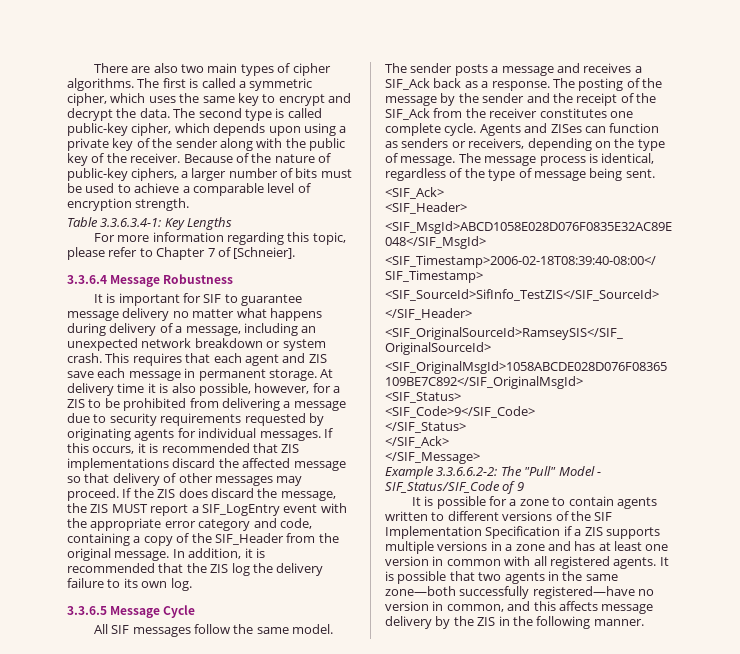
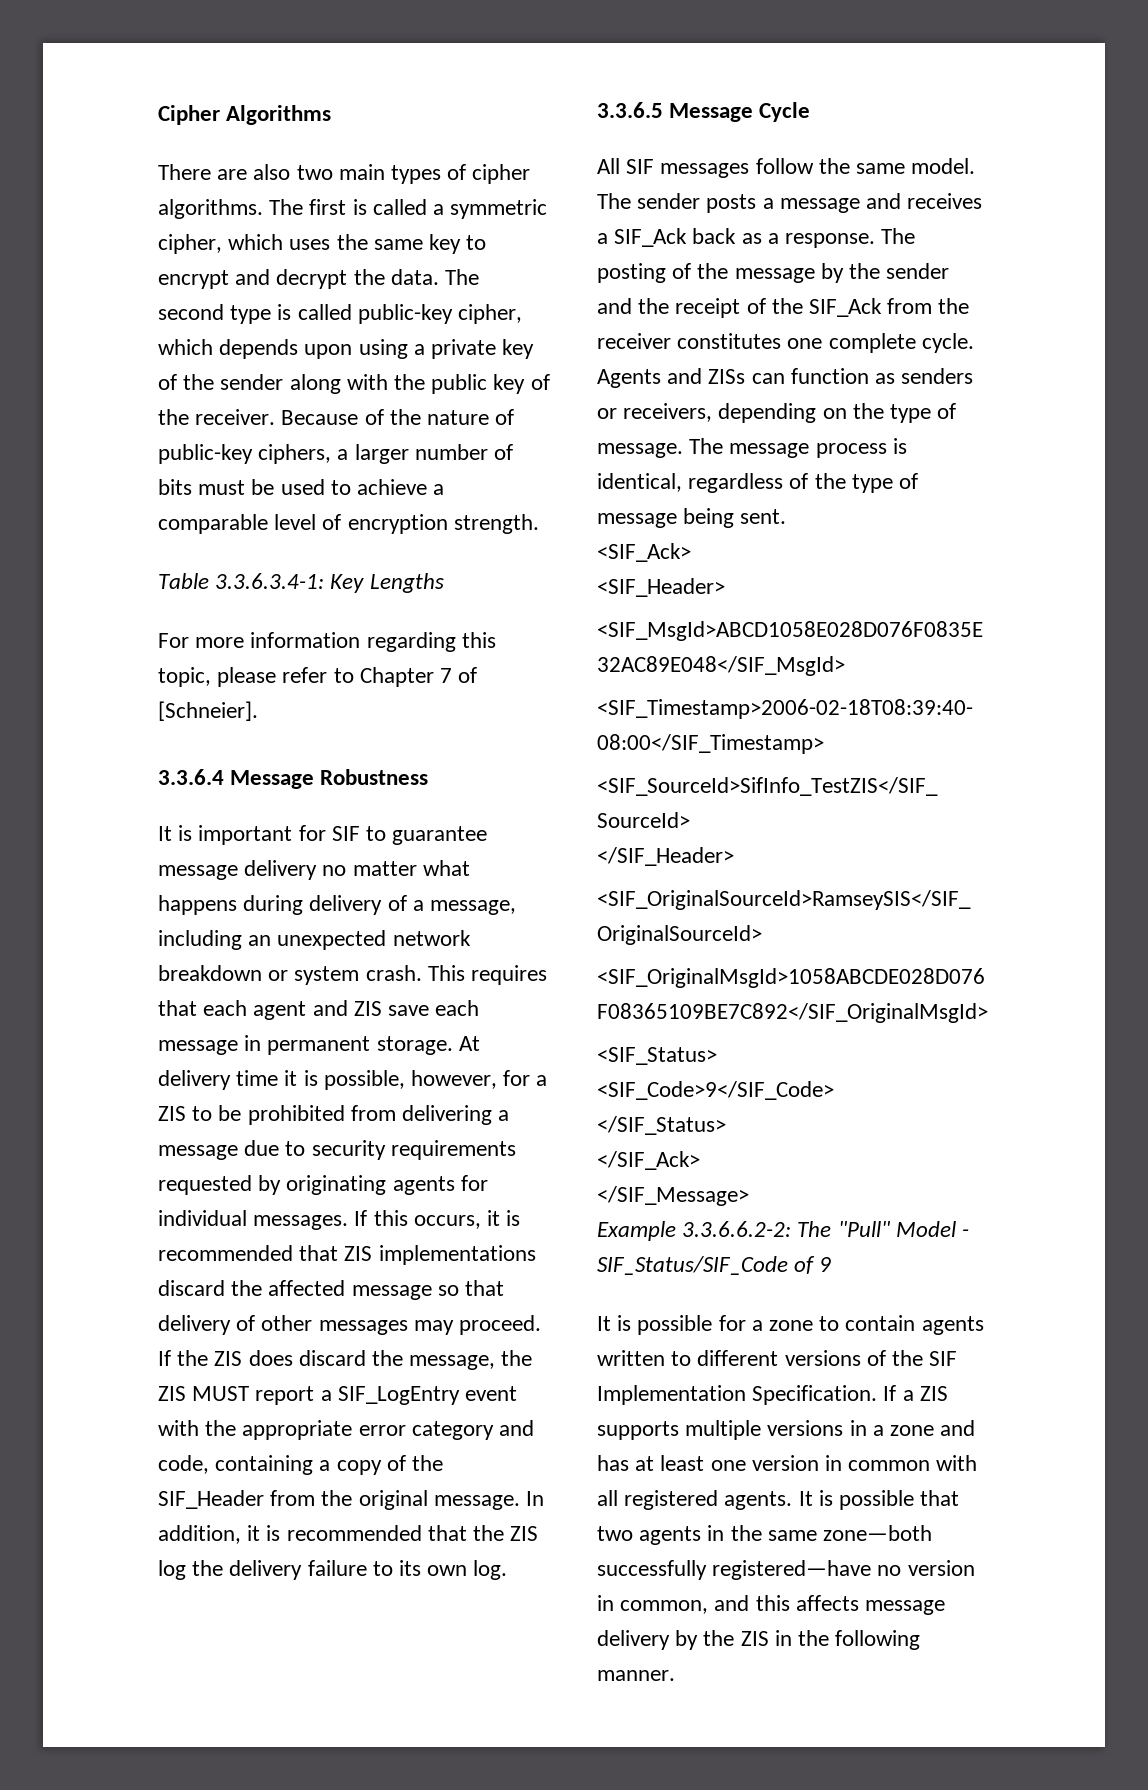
(93, 68) none -> [158,105,332,125] Cipher Algorithms //
[171,383,196,393] also -> (318, 1078) none
[550,124,582,133] ZISes -> [708,369,746,384] ZISs
[485,526,572,539] Specification if -> [752,1385,897,1405] Specification. If

